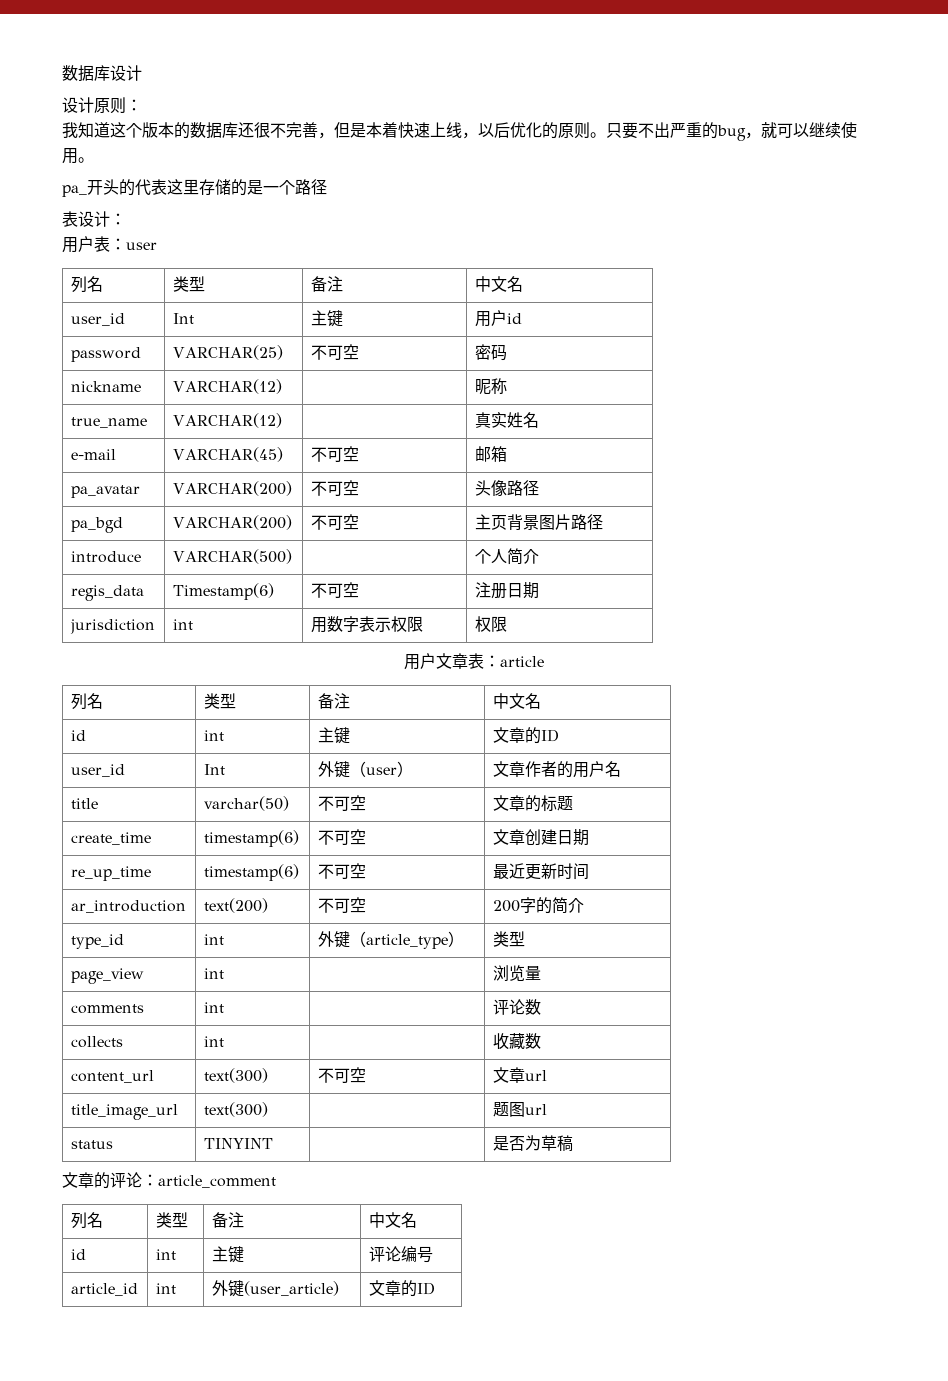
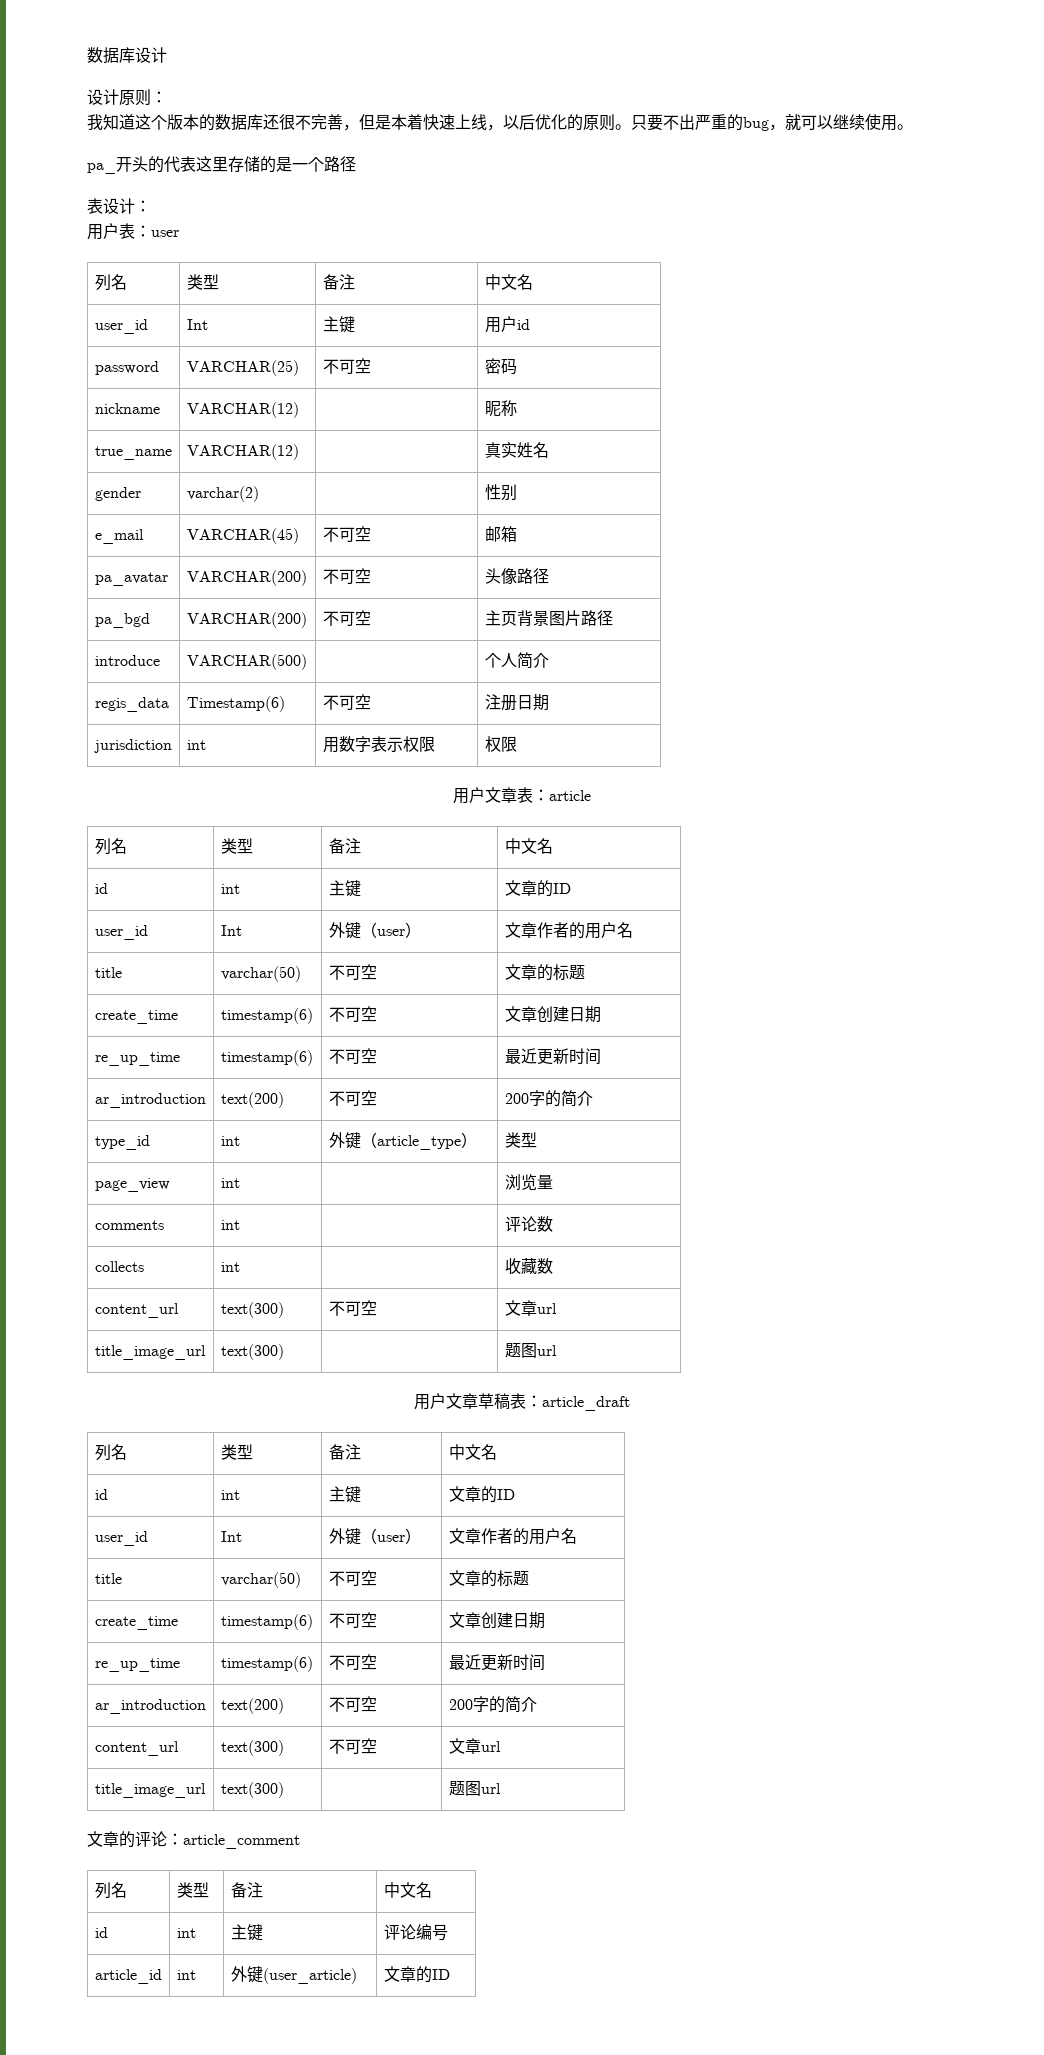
[70,449,116,460] e-mail -> [94,487,141,501] [186,486,259,502] [484,484,517,501] [94,529,144,544] gender | varchar(2) | | 性别 // e_mail
[70,1140,113,1149] [203,1138,273,1149] [492,1135,573,1151] // status | TINYINT | | 是否为草稿 -> [414,1393,630,1411] [94,1444,127,1461] [220,1444,253,1460] [328,1444,361,1460] [448,1444,497,1460] [94,1489,108,1500] [220,1490,240,1500] [328,1486,361,1503] [448,1486,515,1503] [94,1531,148,1546] [220,1531,242,1542] [328,1528,421,1545] [448,1528,577,1545] [94,1573,122,1584] [220,1572,301,1588] [328,1570,377,1586] [448,1570,529,1587] [94,1616,178,1630] [220,1614,313,1630] [328,1612,377,1628] [448,1612,545,1629] [94,1658,180,1672] [220,1656,313,1672] [328,1654,377,1670] [448,1654,545,1671] [94,1699,206,1714] [220,1698,284,1714] [328,1696,377,1712] [448,1696,537,1713] [94,1741,179,1756] [220,1740,284,1756] [328,1738,377,1754] [448,1738,501,1754] [94,1783,206,1798] [220,1782,284,1798] [448,1781,501,1796] // 用户文章草稿表：article_draft // 列名 | 类型 | 备注 | 中文名 // id | int | 主键 | 文章的ID // user_id | Int | 外键（user） | 文章作者的用户名 // title | varchar(50) | 不可空 | 文章的标题 // create_time | timestamp(6) | 不可空 | 文章创建日期 // re_up_time | timestamp(6) | 不可空 | 最近更新时间 // ar_introduction | text(200) | 不可空 | 200字的简介 // content_url | text(300) | 不可空 | 文章url // title_image_url | text(300) | | 题图url

